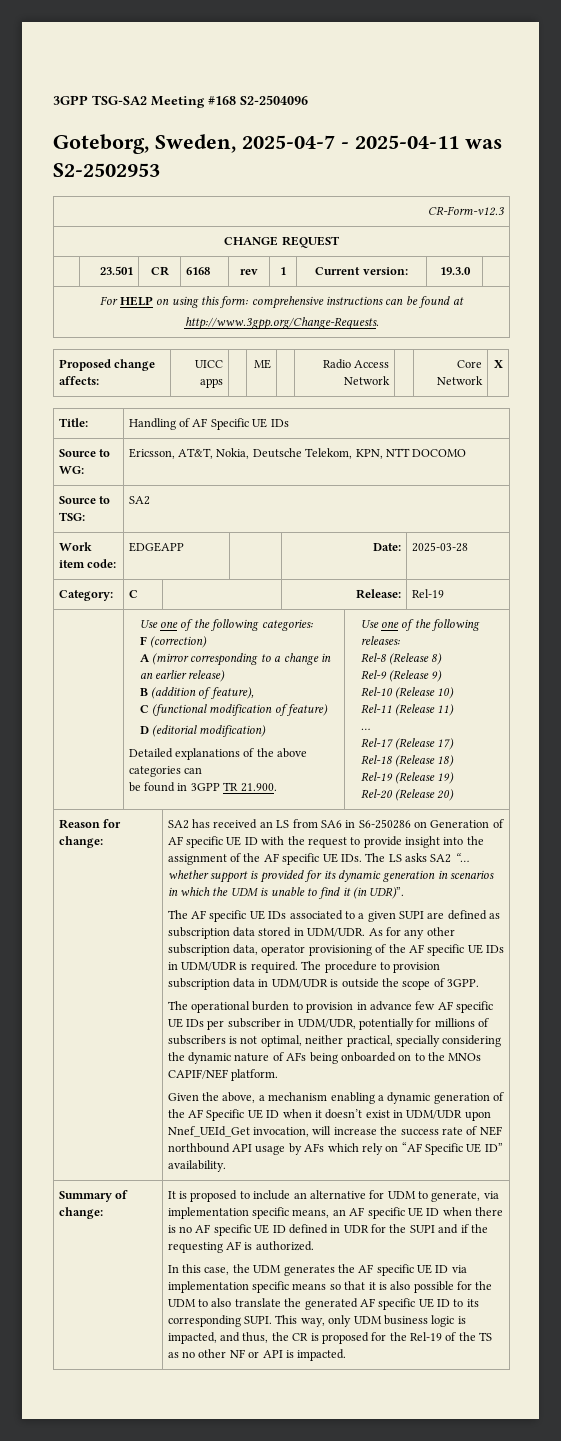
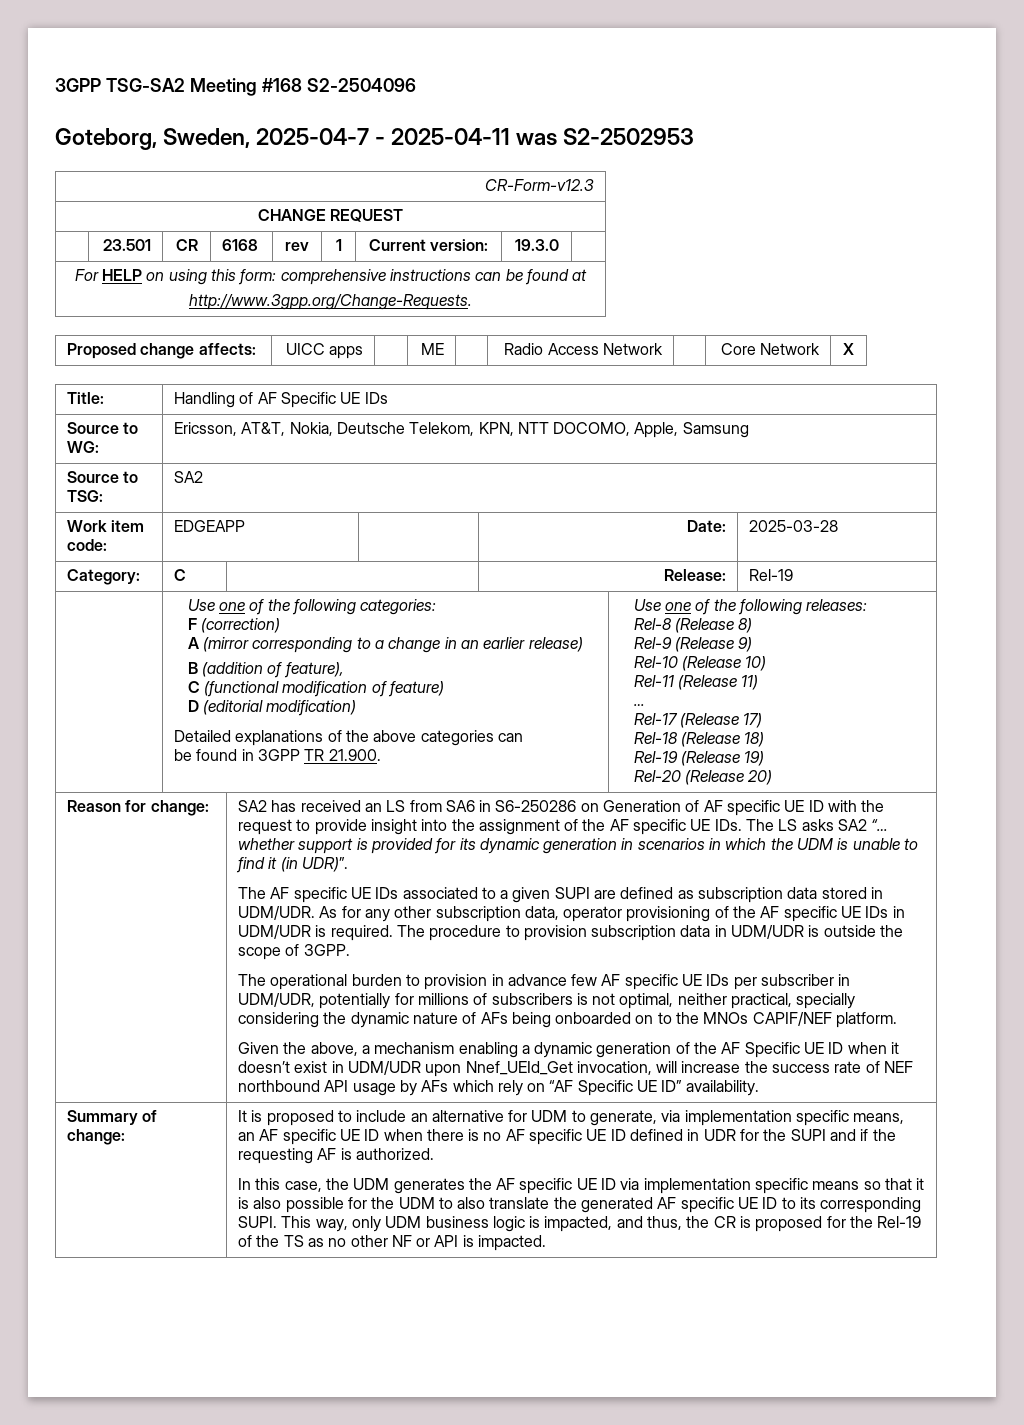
[412,449,467,457] DOCOMO -> [553,422,749,438] DOCOMO, Apple, Samsung

